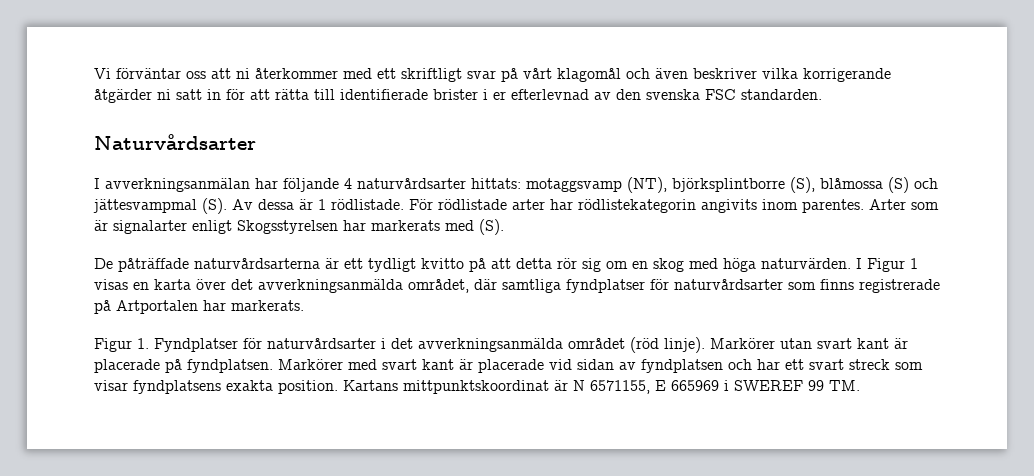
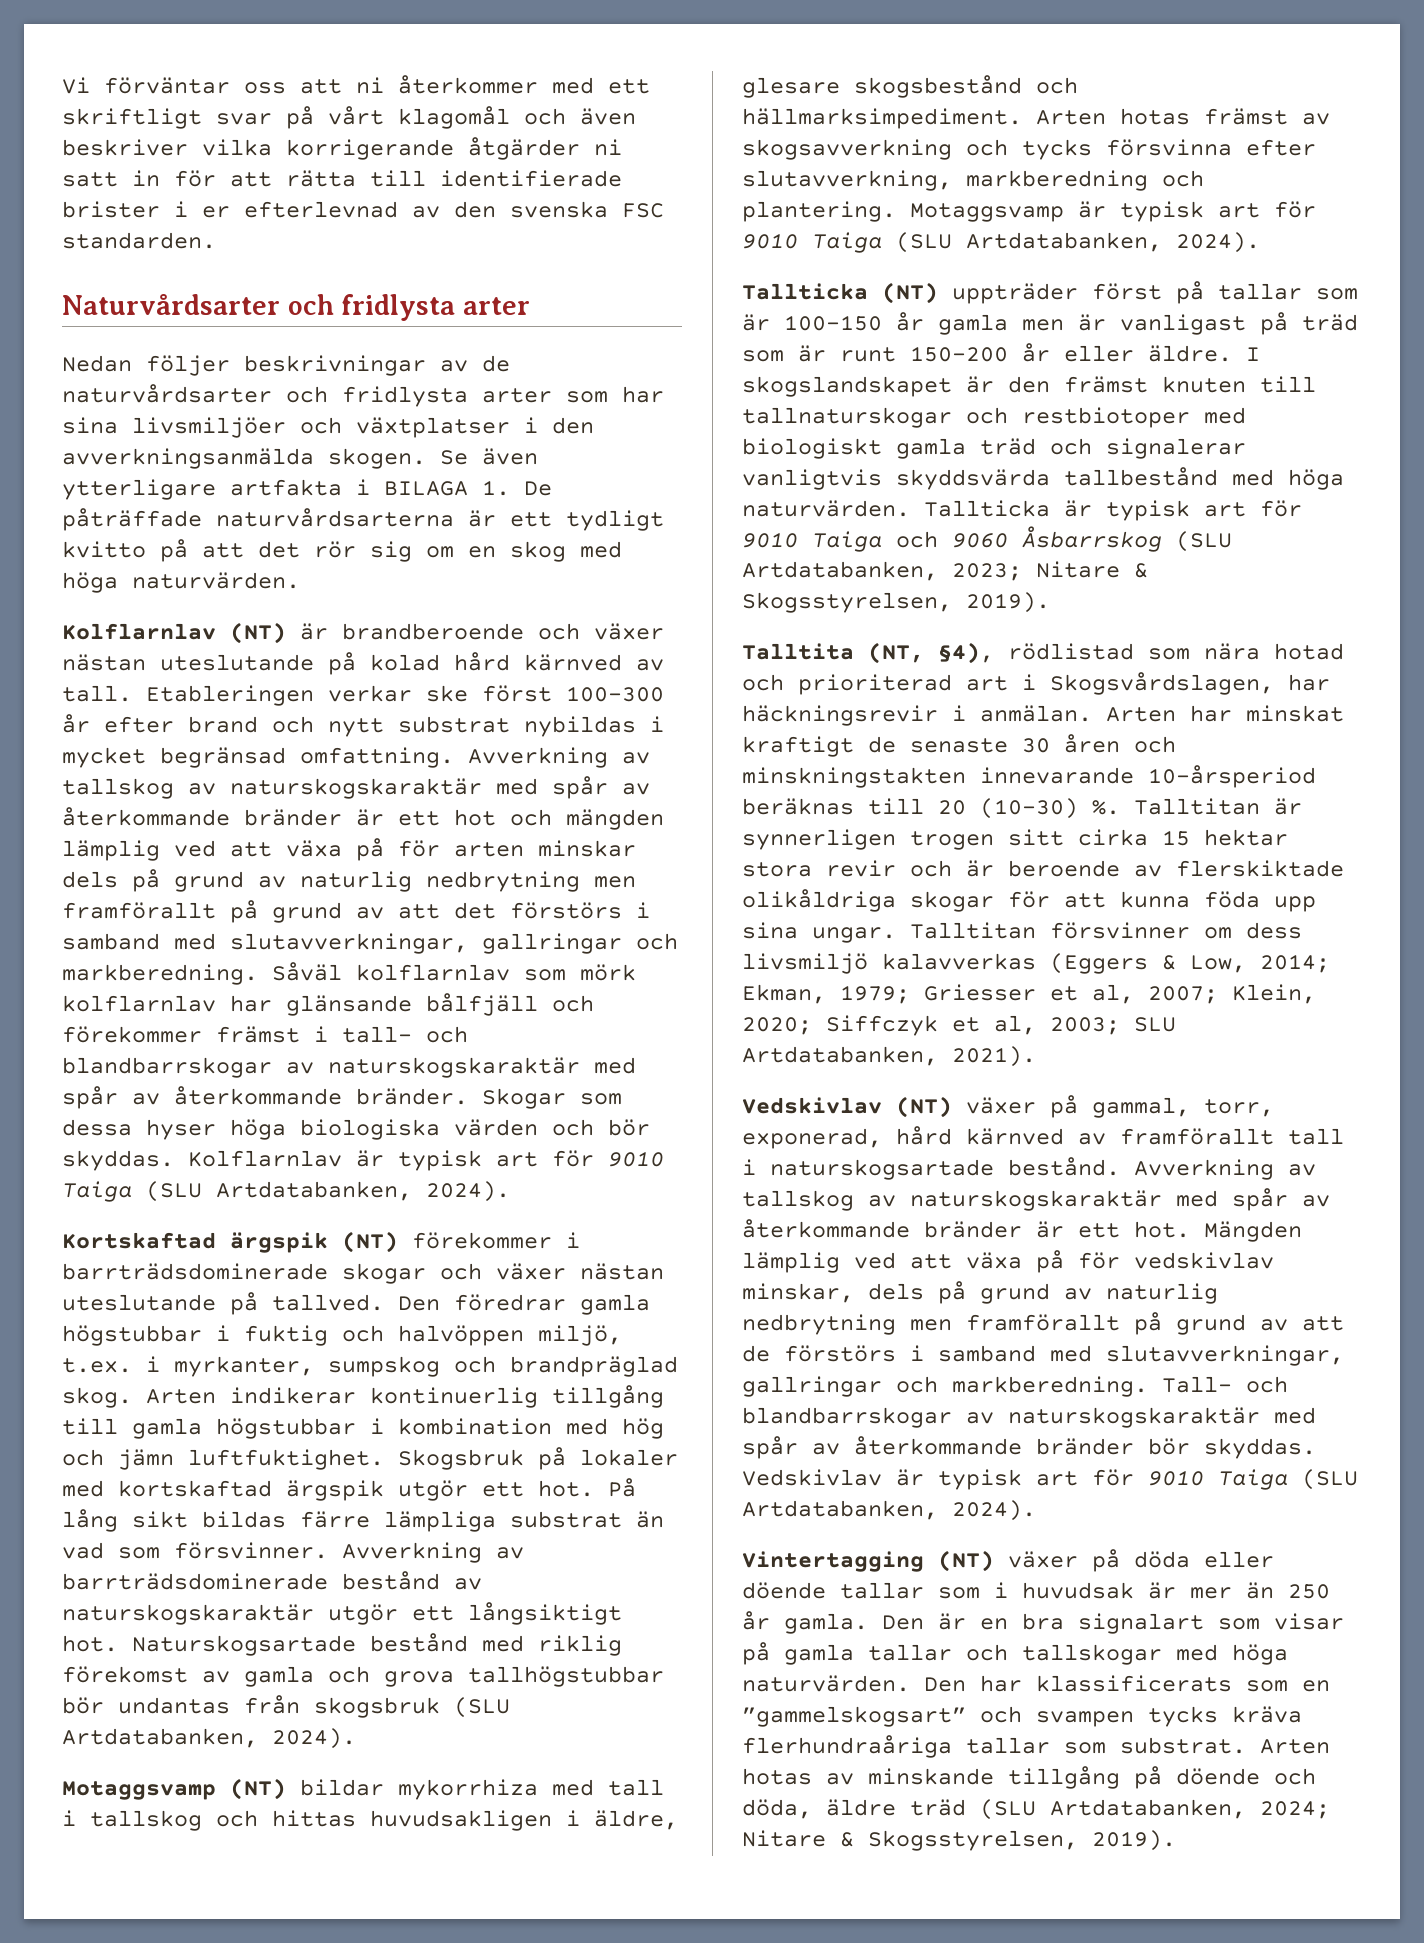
[94,177,938,193] [93,198,939,214] [94,219,504,235] // I avverkningsanmälan har följande 4 naturvårdsarter hittats: motaggsvamp (NT), björksplintborre (S), blåmossa (S) och jättesvampmal (S). Av dessa är 1 rödlistade. För rödlistade arter har rödlistekategorin angivits inom parentes. Arter som är signalarter enligt Skogsstyrelsen har markerats med (S). // -> [287,294,530,321] [62,355,510,376] [62,384,664,407] [62,417,594,438] [62,448,538,469] [62,479,510,500] och fridlysta arter // Nedan följer beskrivningar av de naturvårdsarter och fridlysta arter som har sina livsmiljöer och växtplatser i den avverkningsanmälda skogen. Se även ytterligare artfakta i BILAGA 1.
[516,258,552,269] detta -> [258,541,300,558] det
[856,258,918,272] [94,279,940,293] [94,300,304,314] [94,337,908,353] [94,359,923,373] [94,380,860,394] I Figur 1 visas en karta över det avverkningsanmälda området, där samtliga fyndplatser för naturvårdsarter som finns registrerade på Artportalen har markerats. // Figur 1. Fyndplatser för naturvårdsarter i det avverkningsanmälda området (röd linje). Markörer utan svart kant är placerade på fyndplatsen. Markörer med svart kant är placerade vid sidan av fyndplatsen och har ett svart streck som visar fyndplatsens exakta position. Kartans mittpunktskoordinat är N 6571155, E 665969 i SWEREF 99 TM. -> [62,622,664,644] [62,652,664,675] [62,685,664,706] [62,714,664,737] [62,747,650,768] [62,776,650,799] [62,807,664,830] [62,838,636,861] [62,869,636,892] [62,900,650,923] [62,933,678,954] [62,962,636,985] [62,993,594,1016] [62,1026,468,1043] [62,1057,636,1078] [62,1086,622,1109] [62,1119,650,1140] [62,1150,664,1171] [62,1181,510,1202] [62,1231,580,1253] [62,1263,664,1284] [62,1292,650,1315] [62,1325,622,1346] [62,1356,678,1377] [62,1385,664,1408] [62,1418,664,1439] [62,1447,678,1470] [62,1478,636,1501] [62,1509,664,1532] [62,1542,524,1563] [62,1571,482,1590] [62,1602,622,1625] [62,1633,622,1656] [62,1666,664,1687] [62,1695,510,1718] [62,1728,356,1749] [62,1778,664,1800] [62,1810,678,1831] [742,75,1078,98] [742,108,1330,129] [742,139,1316,160] [742,170,1204,191] [742,201,1316,222] [742,232,1260,253] [742,281,1358,304] [742,312,1358,335] [742,343,1260,362] [742,376,1316,397] [742,407,1246,428] [742,438,1246,459] [742,467,1344,490] [742,500,1302,521] [742,526,1232,552] [742,561,1148,581] [742,592,1050,613] [742,642,1344,664] [742,672,1330,695] [742,705,1344,726] [742,734,1176,757] [742,765,1316,788] [742,798,1302,819] [742,829,1288,850] [742,860,1344,877] [742,889,1316,912] [742,922,1302,943] [742,953,1330,974] [742,984,1316,1004] [742,1015,1176,1036] [742,1046,1036,1067] [742,1095,1274,1118] [742,1126,1344,1149] [742,1157,1316,1180] [742,1188,1330,1211] [742,1219,1302,1242] [742,1250,1274,1273] [742,1281,1218,1304] [742,1312,1344,1335] [742,1345,1344,1366] [742,1376,1288,1397] [742,1407,1316,1428] [742,1436,1316,1459] [742,1469,1358,1490] [742,1500,1036,1521] [742,1549,1274,1572] [742,1582,1330,1599] [742,1611,1344,1634] [742,1642,1288,1665] [742,1675,1330,1692] [742,1706,1302,1727] [742,1735,1330,1758] [742,1766,1316,1789] [742,1799,1330,1820] [742,1830,1176,1851] // Kolflarnlav (NT) är brandberoende och växer nästan uteslutande på kolad hård kärnved av tall. Etableringen verkar ske först 100–300 år efter brand och nytt substrat nybildas i mycket begränsad omfattning. Avverkning av tallskog av naturskogskaraktär med spår av återkommande bränder är ett hot och mängden lämplig ved att växa på för arten minskar dels på grund av naturlig nedbrytning men framförallt på grund av att det förstörs i samband med slutavverkningar, gallringar och markberedning. Såväl kolflarnlav som mörk kolflarnlav har glänsande bålfjäll och förekommer främst i tall- och blandbarrskogar av naturskogskaraktär med spår av återkommande bränder. Skogar som dessa hyser höga biologiska värden och bör skyddas. Kolflarnlav är typisk art för 9010 Taiga (SLU Artdatabanken, 2024). // Kortskaftad ärgspik (NT) förekommer i barrträdsdominerade skogar och växer nästan uteslutande på tallved. Den föredrar gamla högstubbar i fuktig och halvöppen miljö, t.ex. i myrkanter, sumpskog och brandpräglad skog. Arten indikerar kontinuerlig tillgång till gamla högstubbar i kombination med hög och jämn luftfuktighet. Skogsbruk på lokaler med kortskaftad ärgspik utgör ett hot. På lång sikt bildas färre lämpliga substrat än vad som försvinner. Avverkning av barrträdsdominerade bestånd av naturskogskaraktär utgör ett långsiktigt hot. Naturskogsartade bestånd med riklig förekomst av gamla och grova tallhögstubbar bör undantas från skogsbruk (SLU Artdatabanken, 2024). // Motaggsvamp (NT) bildar mykorrhiza med tall i tallskog och hittas huvudsakligen i äldre, glesare skogsbestånd och hällmarksimpediment. Arten hotas främst av skogsavverkning och tycks försvinna efter slutavverkning, markberedning och plantering. Motaggsvamp är typisk art för 9010 Taiga (SLU Artdatabanken, 2024). // Tallticka (NT) uppträder först på tallar som är 100–150 år gamla men är vanligast på träd som är runt 150–200 år eller äldre. I skogslandskapet är den främst knuten till tallnaturskogar och restbiotoper med biologiskt gamla träd och signalerar vanligtvis skyddsvärda tallbestånd med höga naturvärden. Tallticka är typisk art för 9010 Taiga och 9060 Åsbarrskog (SLU Artdatabanken, 2023; Nitare & Skogsstyrelsen, 2019). // Talltita (NT, §4), rödlistad som nära hotad och prioriterad art i Skogsvårdslagen, har häckningsrevir i anmälan. Arten har minskat kraftigt de senaste 30 åren och minskningstakten innevarande 10-årsperiod beräknas till 20 (10–30) %. Talltitan är synnerligen trogen sitt cirka 15 hektar stora revir och är beroende av flerskiktade olikåldriga skogar för att kunna föda upp sina ungar. Talltitan försvinner om dess livsmiljö kalavverkas (Eggers & Low, 2014; Ekman, 1979; Griesser et al, 2007; Klein, 2020; Siffczyk et al, 2003; SLU Artdatabanken, 2021). // Vedskivlav (NT) växer på gammal, torr, exponerad, hård kärnved av framförallt tall i naturskogsartade bestånd. Avverkning av tallskog av naturskogskaraktär med spår av återkommande bränder är ett hot. Mängden lämplig ved att växa på för vedskivlav minskar, dels på grund av naturlig nedbrytning men framförallt på grund av att de förstörs i samband med slutavverkningar, gallringar och markberedning. Tall- och blandbarrskogar av naturskogskaraktär med spår av återkommande bränder bör skyddas. Vedskivlav är typisk art för 9010 Taiga (SLU Artdatabanken, 2024). // Vintertagging (NT) växer på döda eller döende tallar som i huvudsak är mer än 250 år gamla. Den är en bra signalart som visar på gamla tallar och tallskogar med höga naturvärden. Den har klassificerats som en ”gammelskogsart” och svampen tycks kräva flerhundraåriga tallar som substrat. Arten hotas av minskande tillgång på döende och döda, äldre träd (SLU Artdatabanken, 2024; Nitare & Skogsstyrelsen, 2019).

